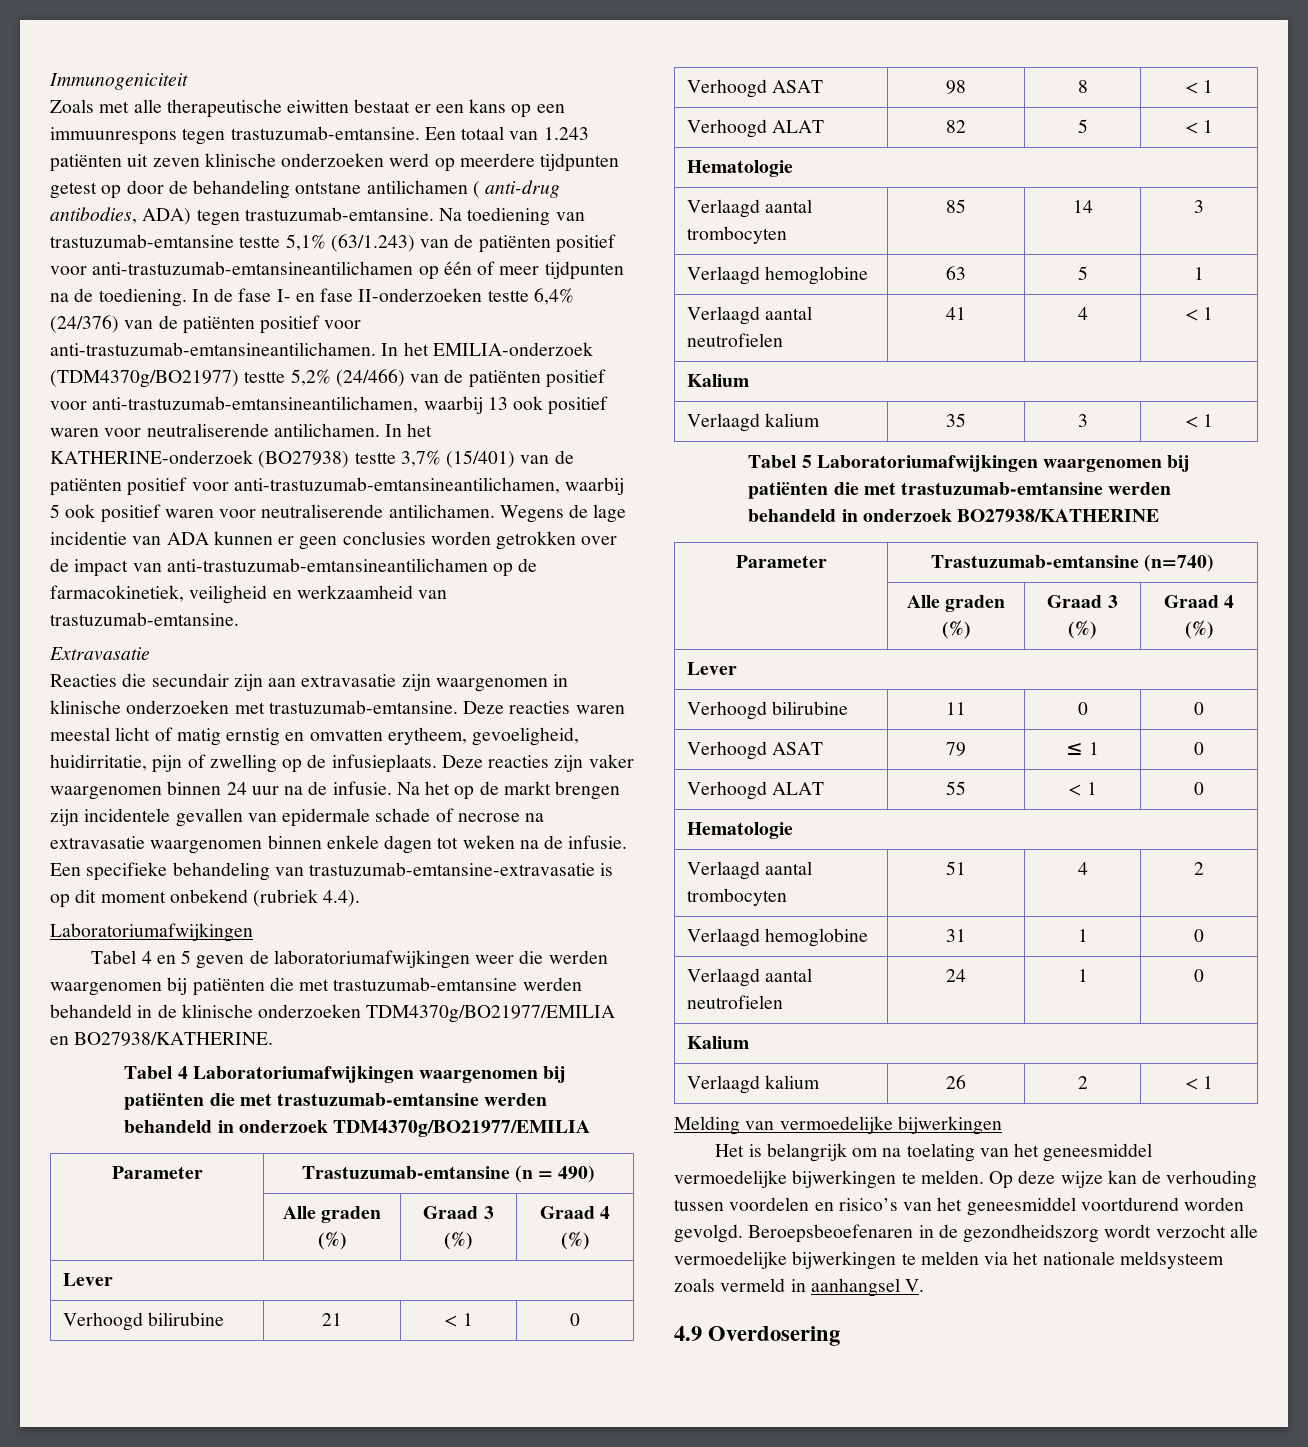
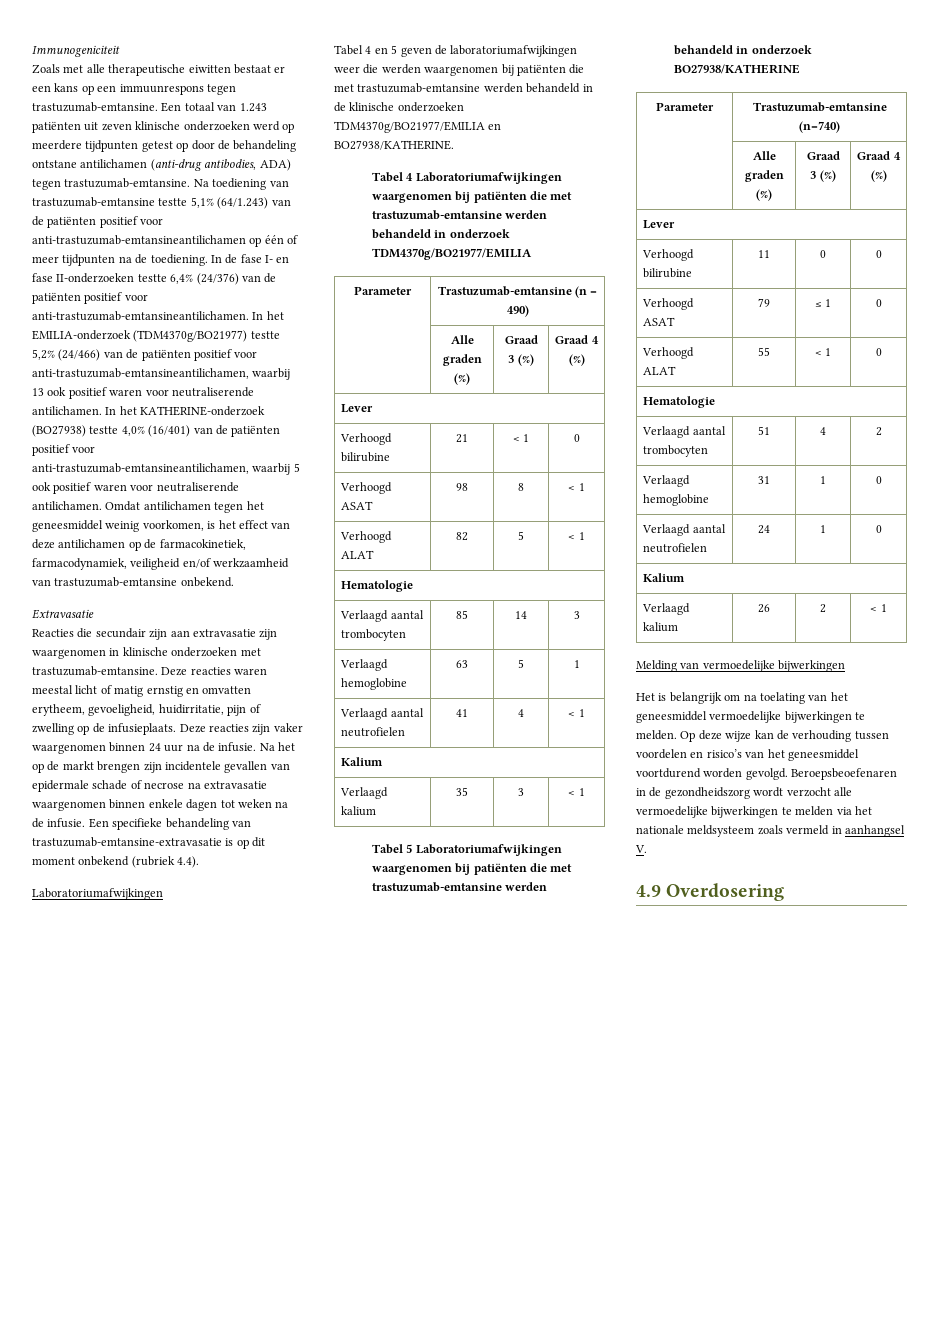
[472,180,561,198] ( anti-drug -> [150,159,202,171] (anti-drug
[330,234,415,252] (63/1.243) -> [217,197,269,209] (64/1.243)
[400,450,516,468] 3,7% (15/401) -> [121,425,191,437] 4,0% (16/401)
[499,504,627,523] [50,531,618,550] [50,558,538,577] [50,585,448,604] [50,612,239,626] Wegens de lage incidentie van ADA kunnen er geen conclusies worden getrokken over de impact van anti-trastuzumab-emtansineantilichamen op de farmacokinetiek, veiligheid en werkzaamheid van trastuzumab-emtansine. -> [105,501,264,513] [32,520,291,532] [32,539,246,551] [32,558,290,570] [32,577,234,587] Omdat antilichamen tegen het geneesmiddel weinig voorkomen, is het effect van deze antilichamen op de farmacokinetiek, farmacodynamiek, veiligheid en/of werkzaamheid van trastuzumab-emtansine onbekend.

